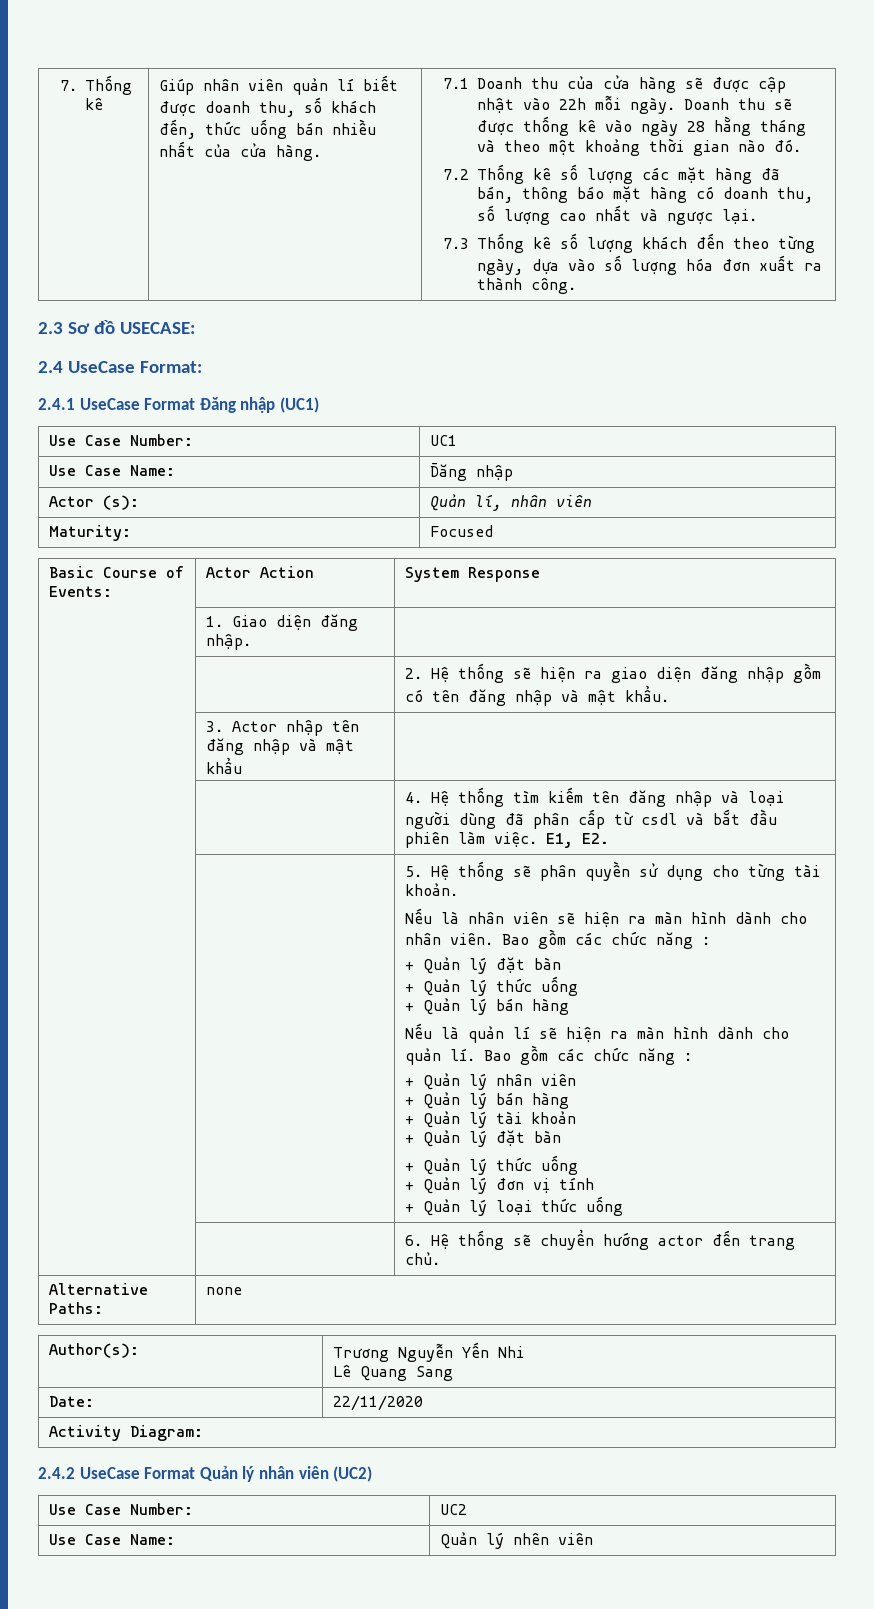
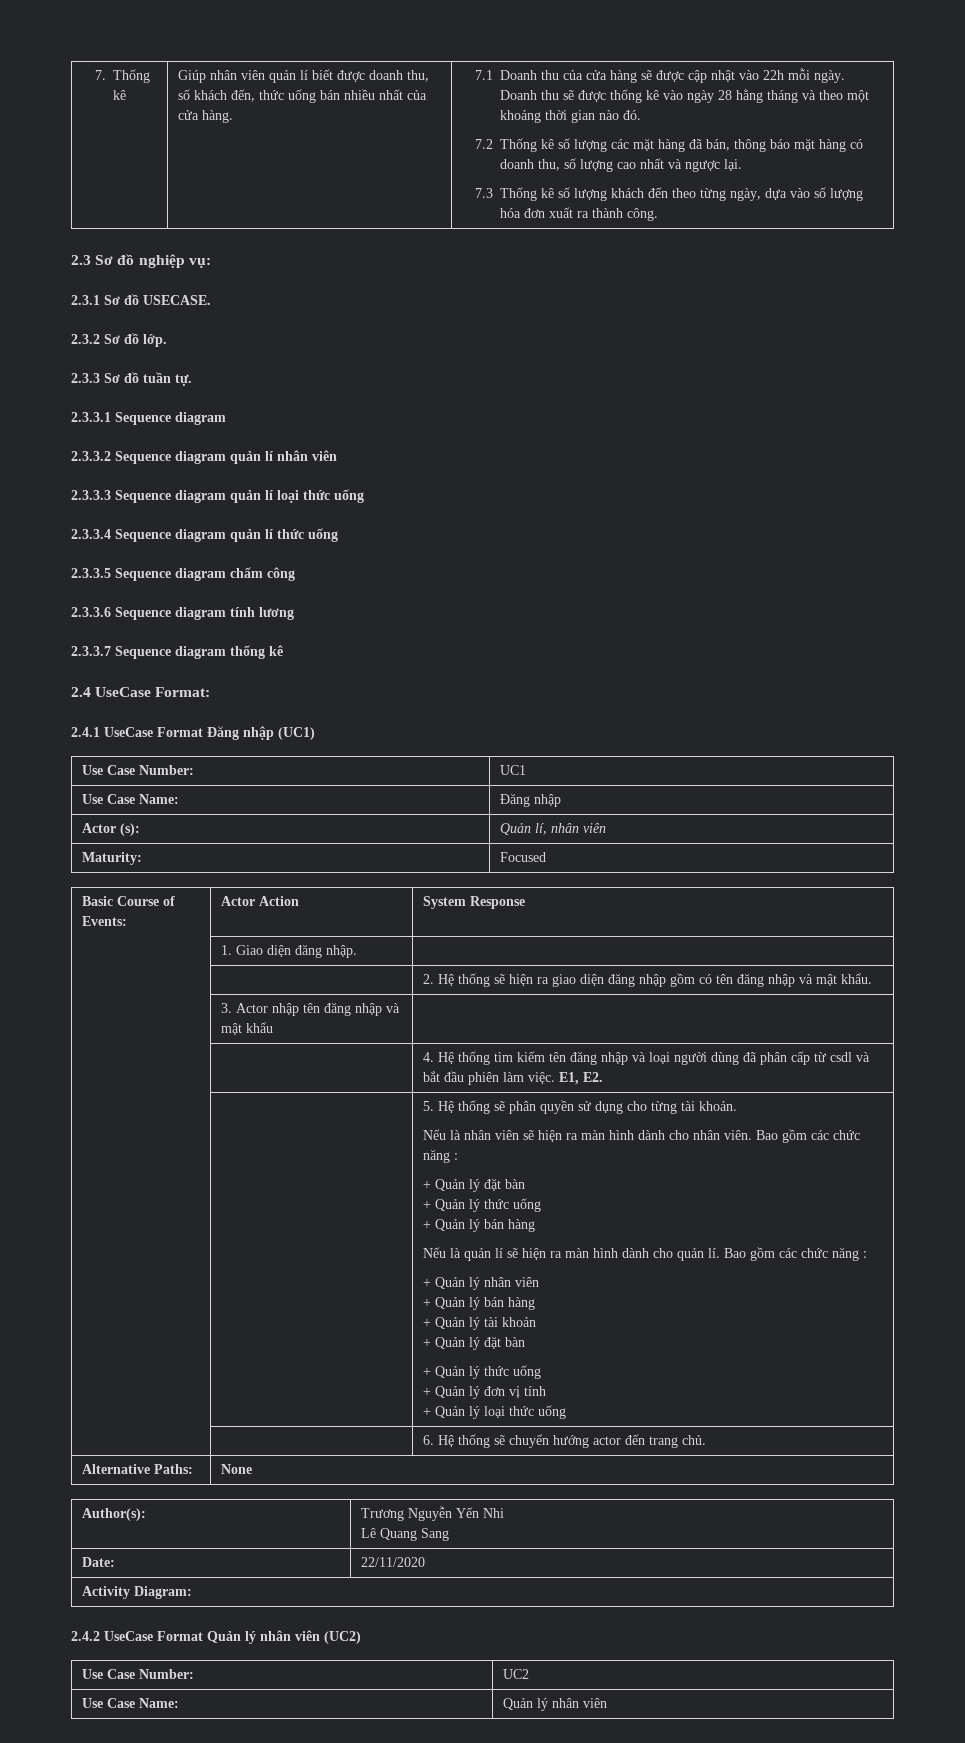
[120,322,196,334] USECASE: -> [138,254,211,268] [71,294,211,305] [71,333,167,347] [71,372,192,386] [71,412,226,425] [71,450,337,464] [71,489,364,503] [71,528,338,542] [71,567,295,581] [71,607,294,620] [71,645,283,659] nghiệp vụ: // 2.3.1 Sơ đồ USECASE. // 2.3.2 Sơ đồ lớp. // 2.3.3 Sơ đồ tuần tự. // 2.3.3.1 Sequence diagram // 2.3.3.2 Sequence diagram quản lí nhân viên // 2.3.3.3 Sequence diagram quản lí loại thức uống // 2.3.3.4 Sequence diagram quản lí thức uống // 2.3.3.5 Sequence diagram chấm công // 2.3.3.6 Sequence diagram tính lương // 2.3.3.7 Sequence diagram thống kê
[205,1287,242,1295] | none -> [220,1464,252,1474] | None
[512,1533,549,1545] nhên -> [551,1698,579,1708] nhân

